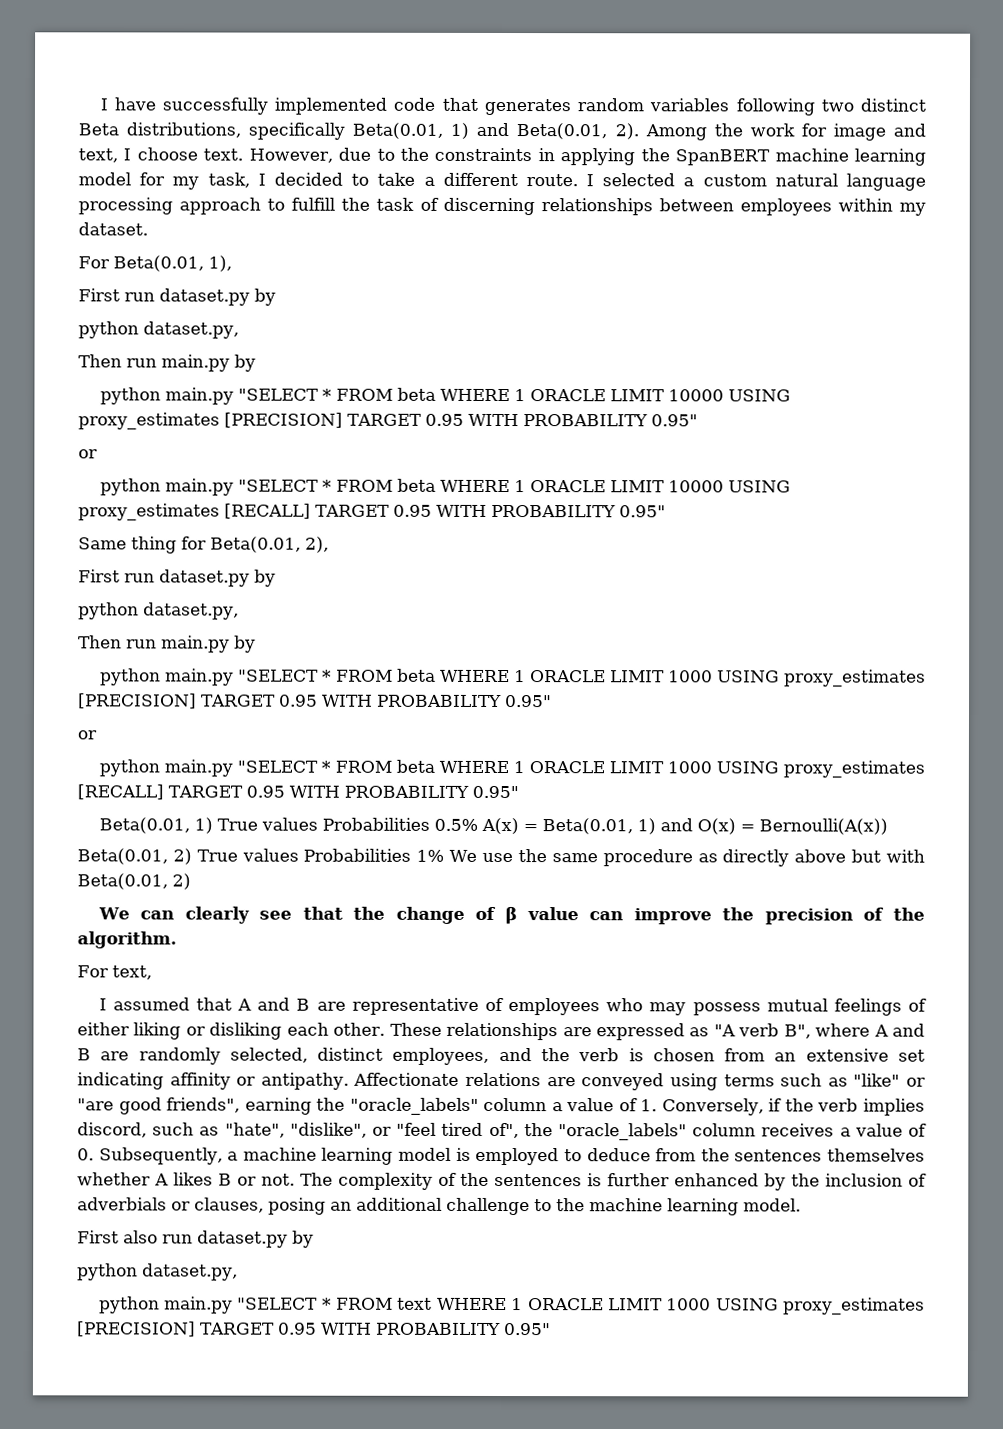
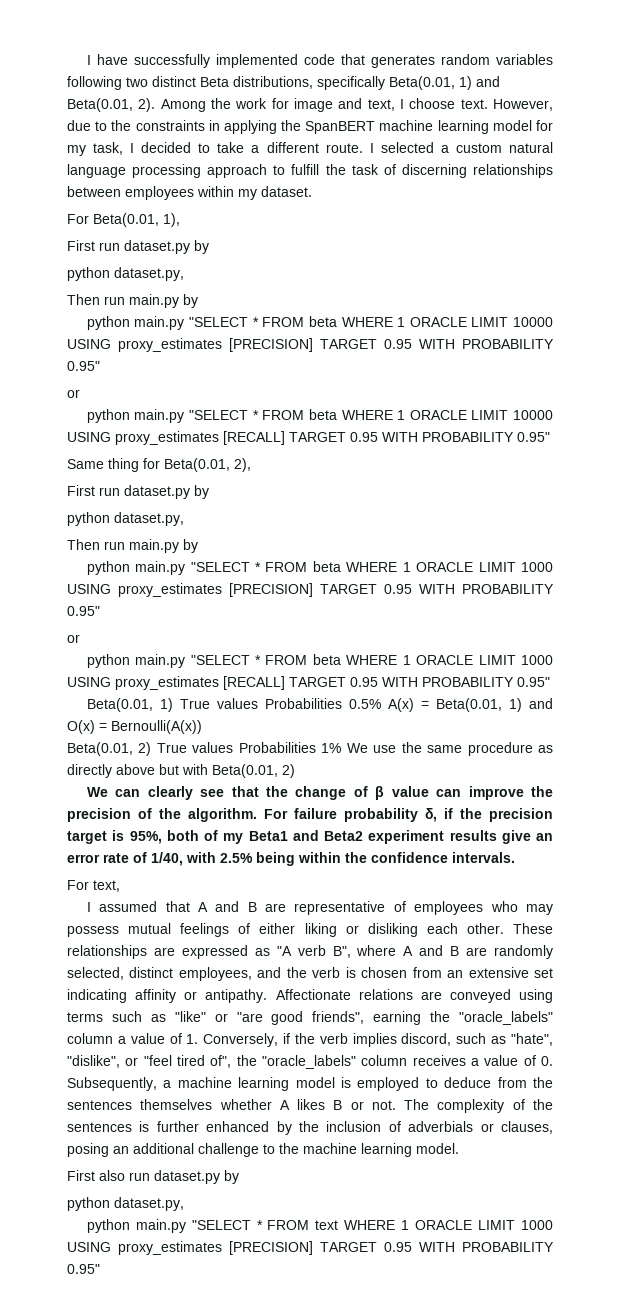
(177, 940) none -> [264,808,553,822] [67,830,553,844] [67,852,515,866] For failure probability δ, if the precision target is 95%, both of my Beta1 and Beta2 experiment results give an error rate of 1/40, with 2.5% being within the confidence intervals.

